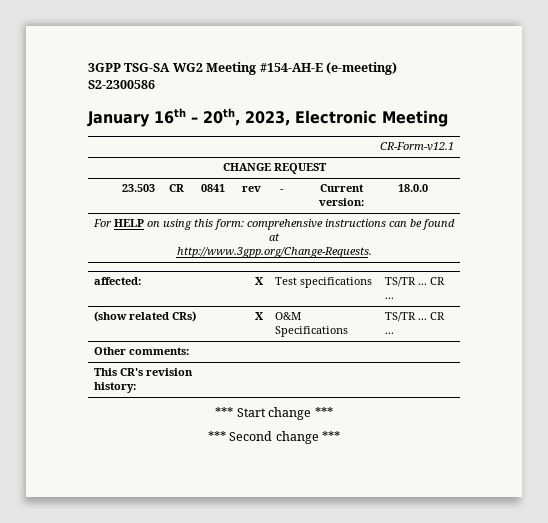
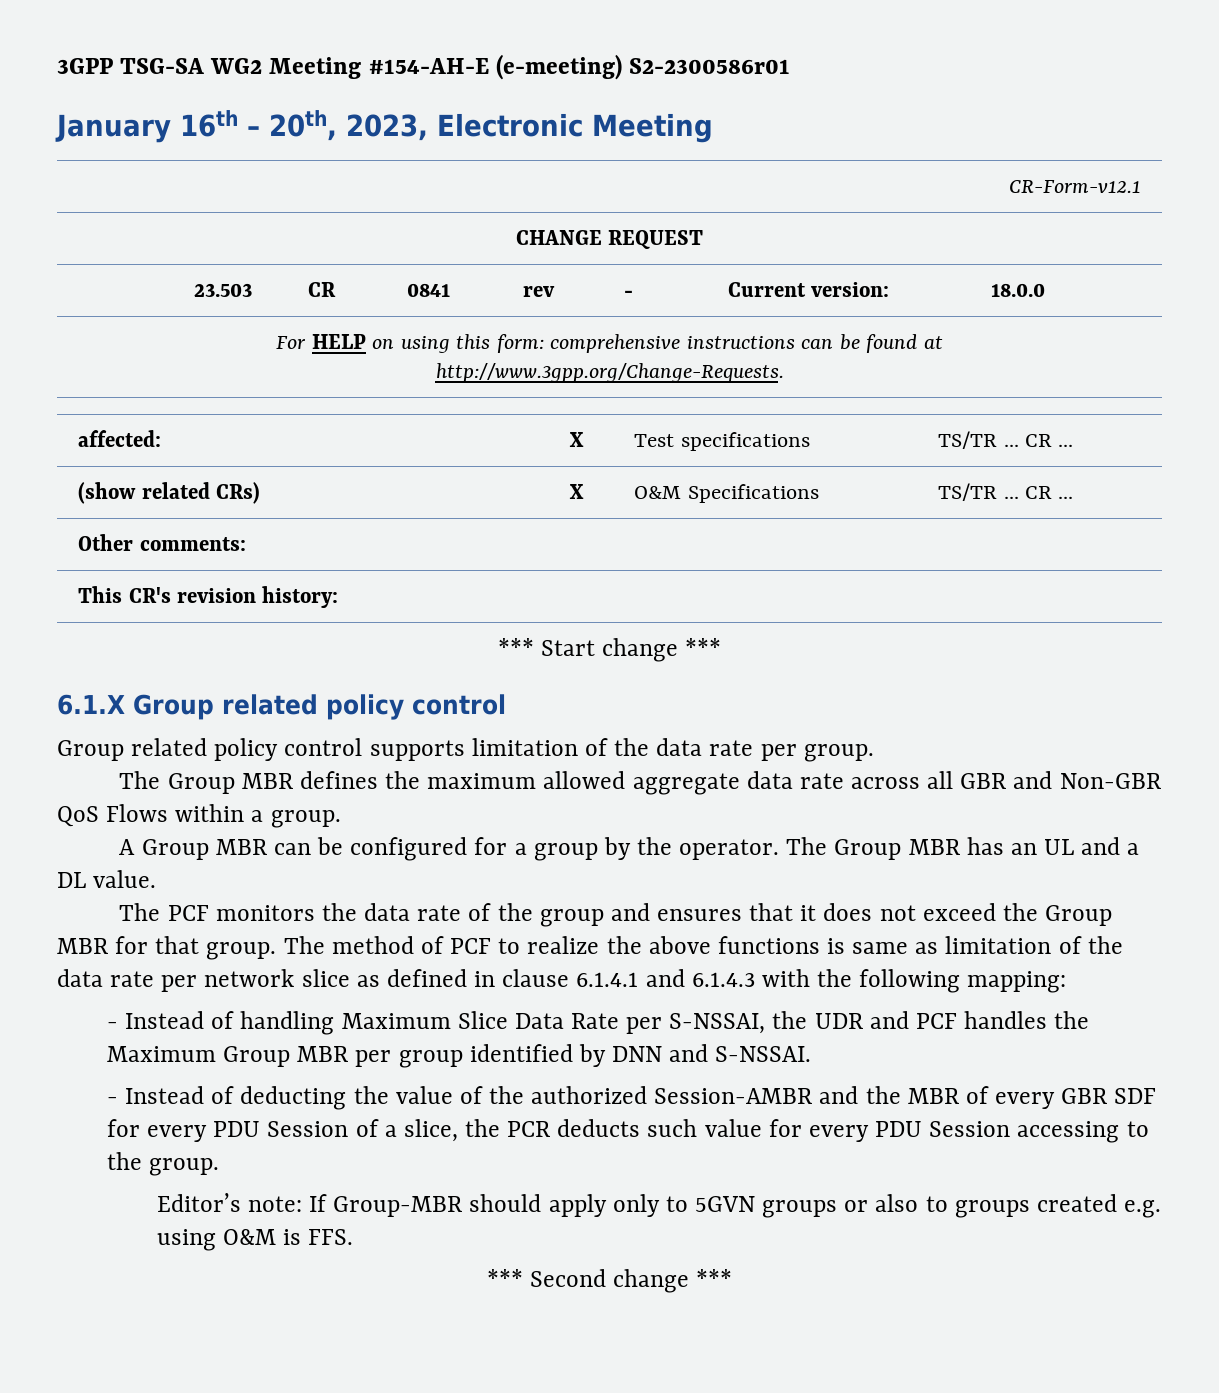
[88,80,155,89] S2-2300586 -> [628,58,790,74] S2-2300586r01
(333, 412) none -> [57,694,506,720] [57,738,874,762] [119,771,1161,795] [57,804,341,828] [119,837,1140,861] [57,870,157,888] [119,903,1113,927] [57,936,1123,960] [57,969,1067,993] [106,1011,1090,1035] [106,1044,812,1068] [106,1086,1157,1110] [106,1119,1149,1143] [106,1152,220,1176] [156,1193,1162,1218] [156,1229,354,1251] // 6.1.X Group related policy control // Group related policy control supports limitation of the data rate per group. // The Group MBR defines the maximum allowed aggregate data rate across all GBR and Non-GBR QoS Flows within a group. // A Group MBR can be configured for a group by the operator. The Group MBR has an UL and a DL value. // The PCF monitors the data rate of the group and ensures that it does not exceed the Group MBR for that group. The method of PCF to realize the above functions is same as limitation of the data rate per network slice as defined in clause 6.1.4.1 and 6.1.4.3 with the following mapping: // - Instead of handling Maximum Slice Data Rate per S-NSSAI, the UDR and PCF handles the Maximum Group MBR per group identified by DNN and S-NSSAI. // - Instead of deducting the value of the authorized Session-AMBR and the MBR of every GBR SDF for every PDU Session of a slice, the PCR deducts such value for every PDU Session accessing to the group. // Editor’s note: If Group-MBR should apply only to 5GVN groups or also to groups created e.g. using O&M is FFS.

